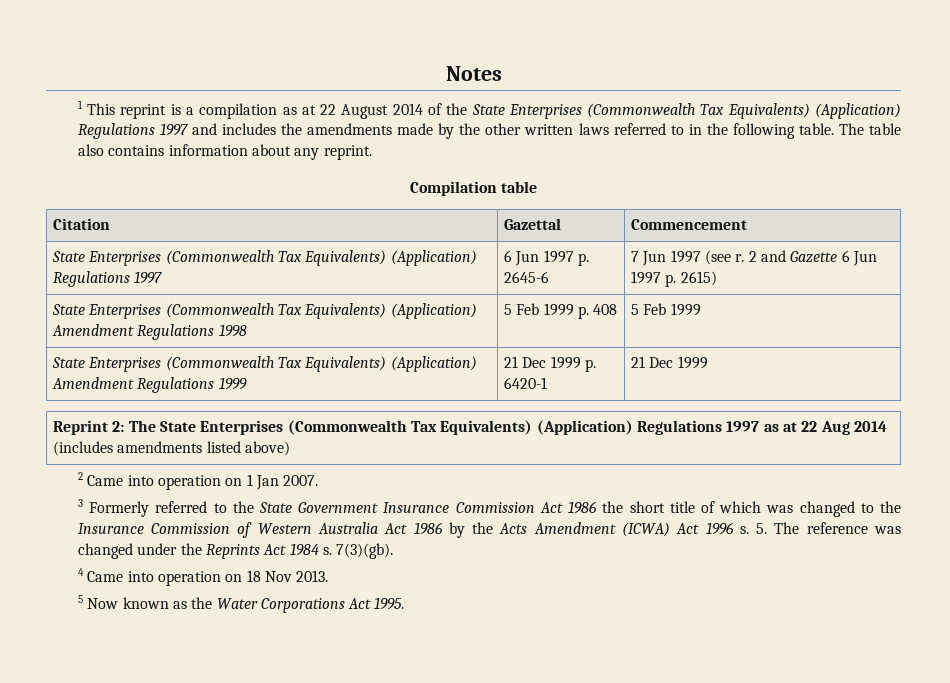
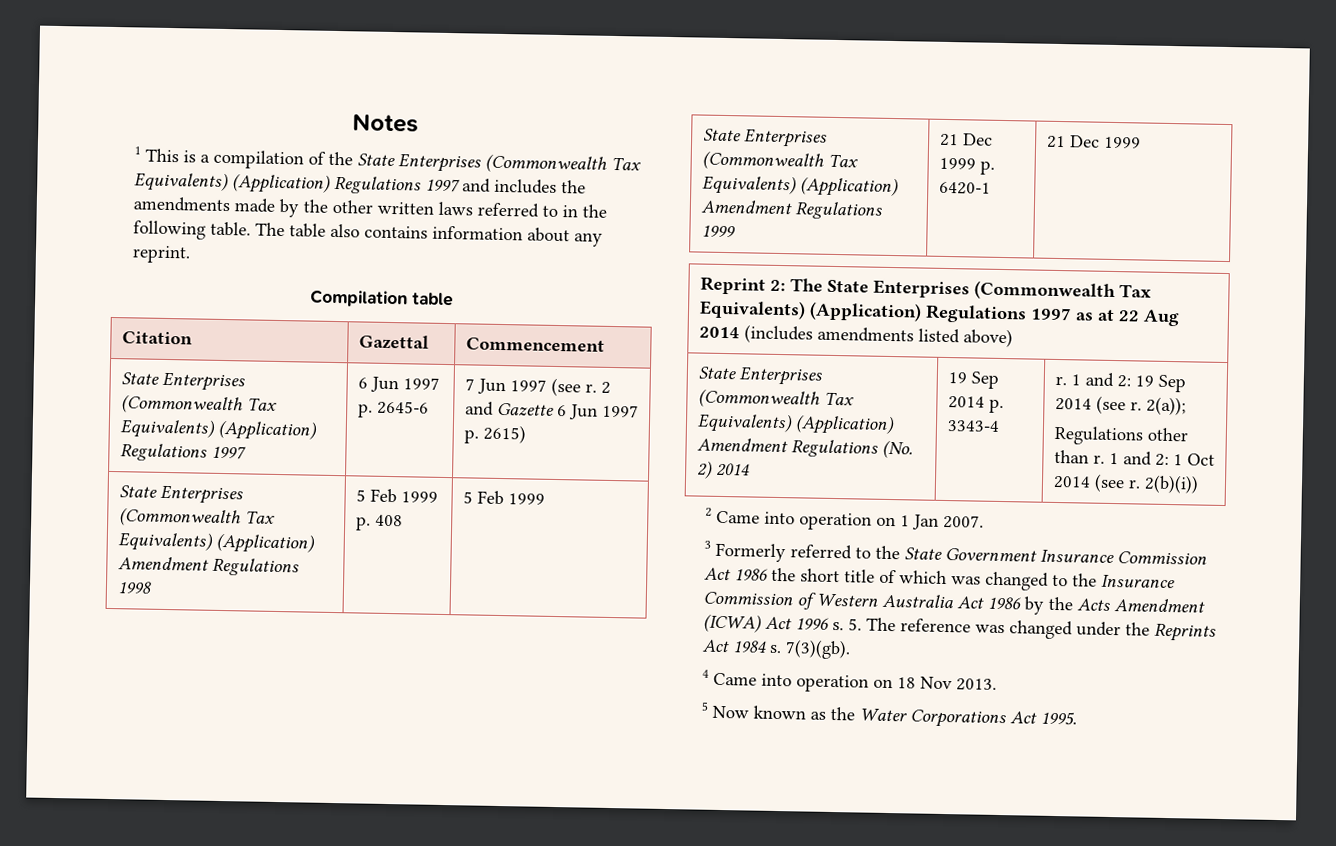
[120,104,167,119] reprint -> (180, 155) none
[282,103,423,119] as at 22 August 2014 -> (305, 159) none
(291, 448) none -> [697,366,823,386] [697,388,854,409] [696,412,895,436] [696,437,913,459] [696,460,750,479] [947,371,999,389] [947,396,1004,414] [946,420,1000,432] [1054,372,1186,393] [1054,395,1186,416] [1053,425,1188,446] [1053,449,1215,467] [1052,473,1199,494] // State Enterprises (Commonwealth Tax Equivalents) (Application) Amendment Regulations (No. 2) 2014 | 19 Sep 2014 p. 3343-4 | r. 1 and 2: 19 Sep 2014 (see r. 2(a)); // Regulations other than r. 1 and 2: 1 Oct 2014 (see r. 2(b)(i))

